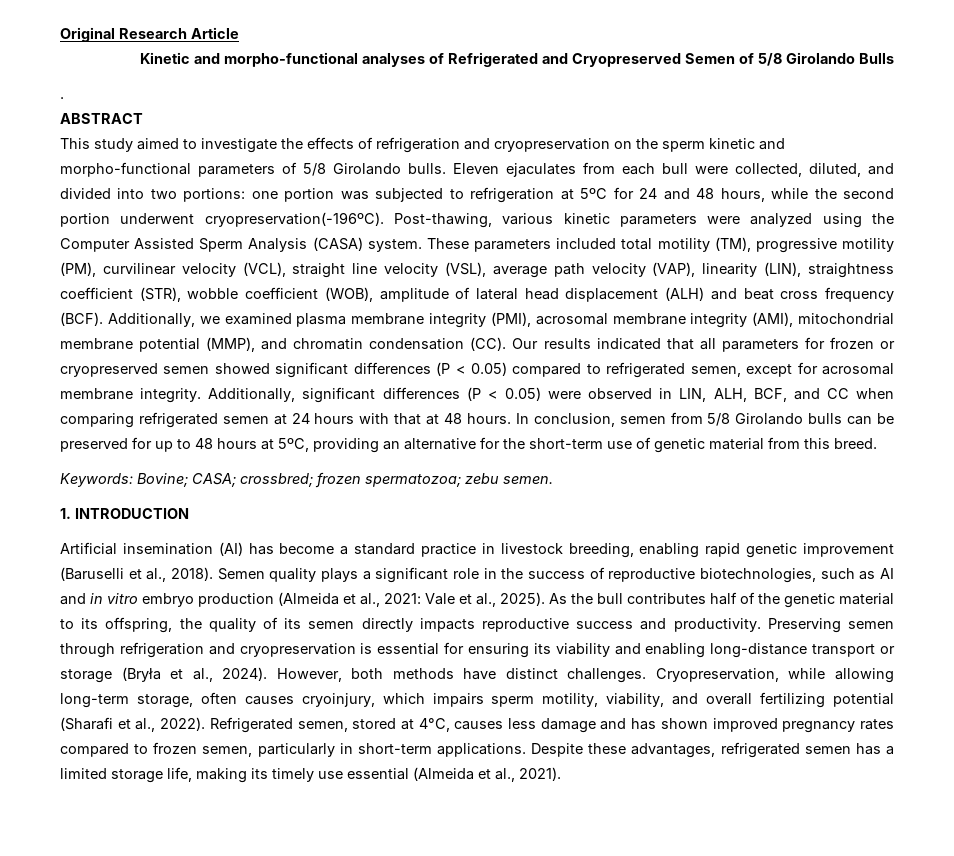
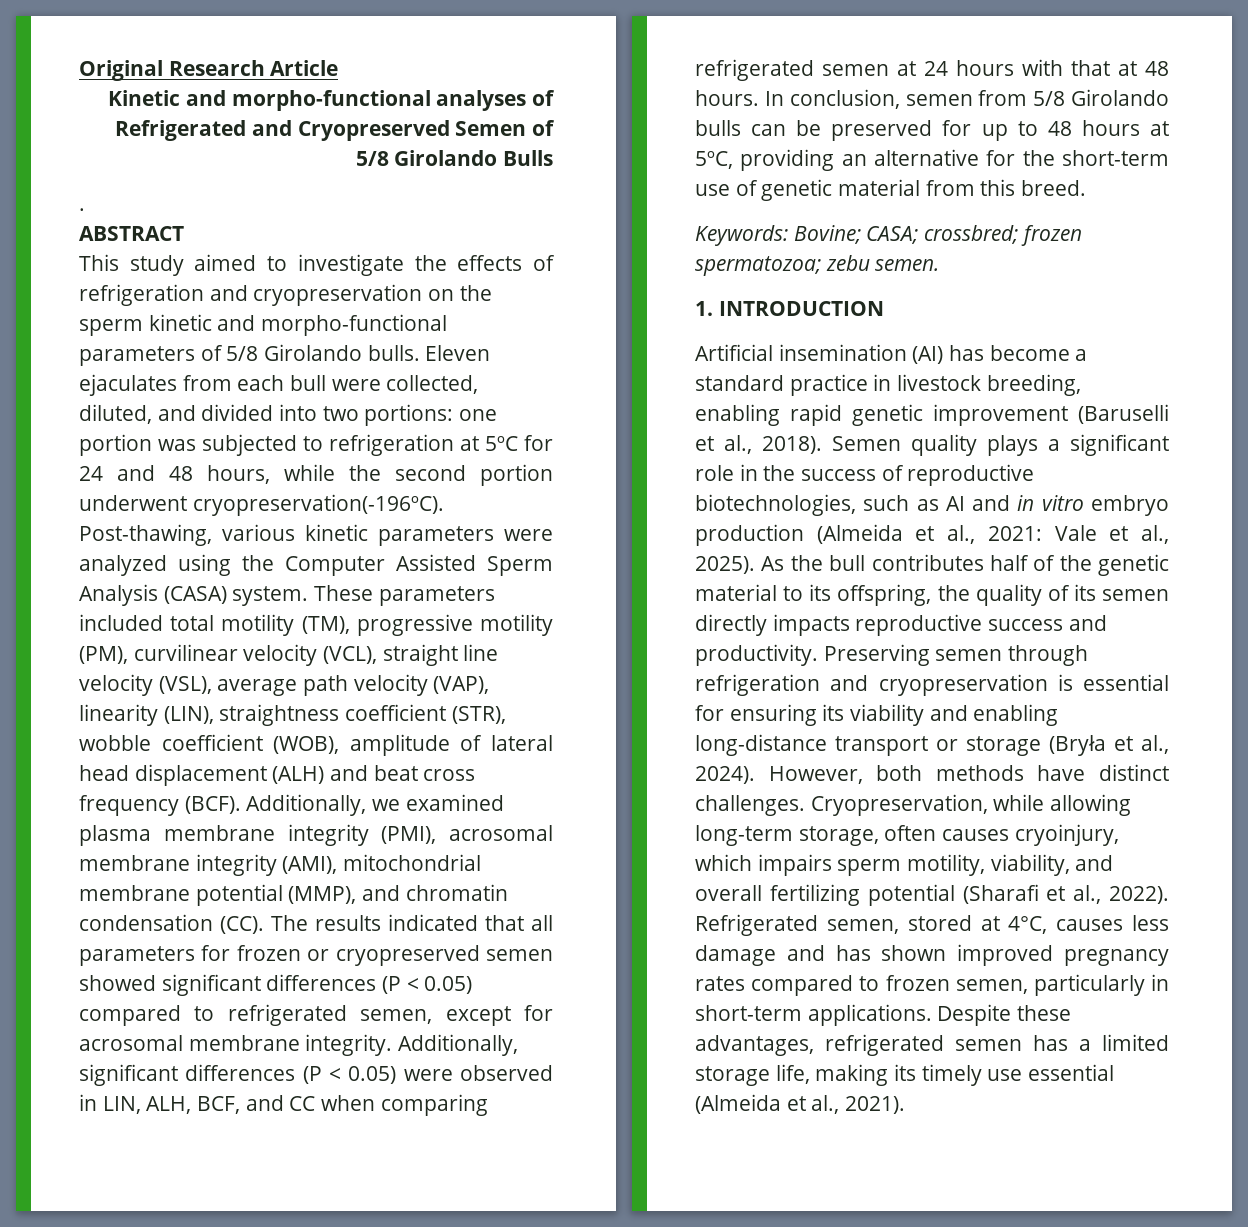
[512,338,539,349] Our -> [271,915,308,931] The

